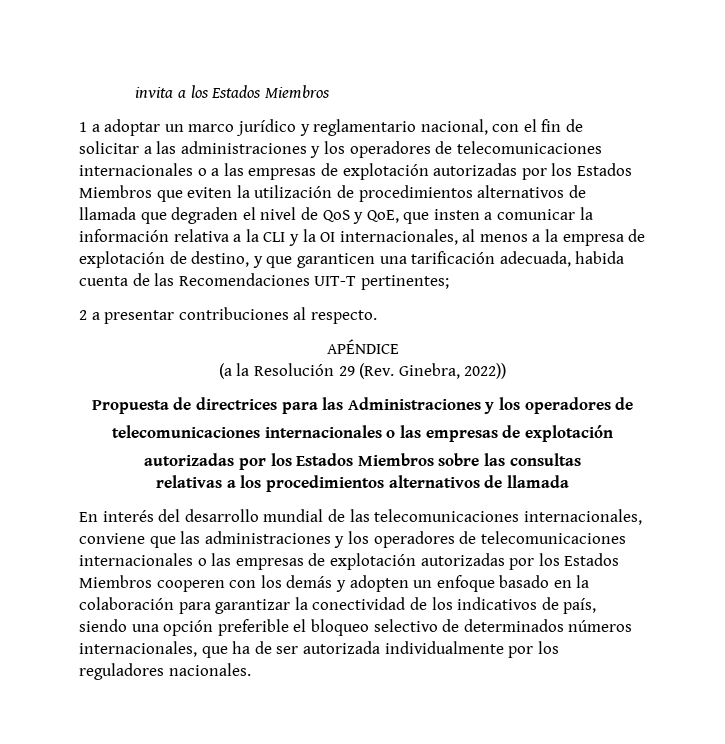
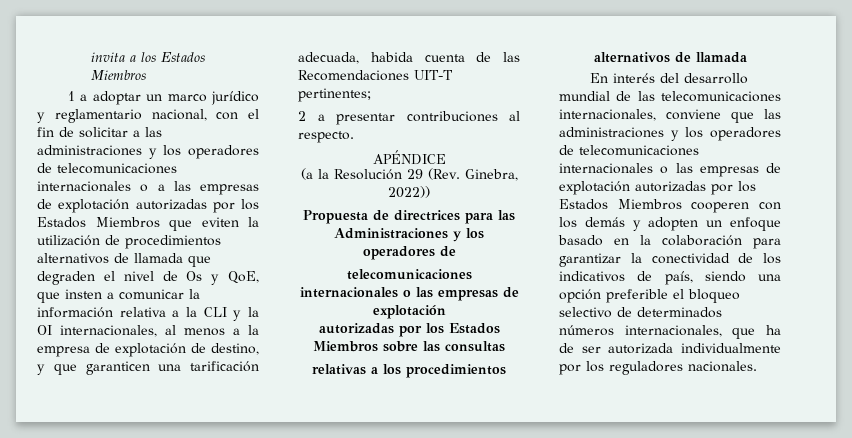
[322,210,350,222] QoS -> [186,271,203,281] Os

